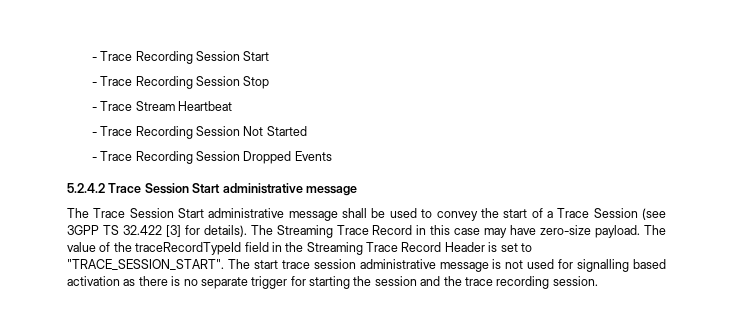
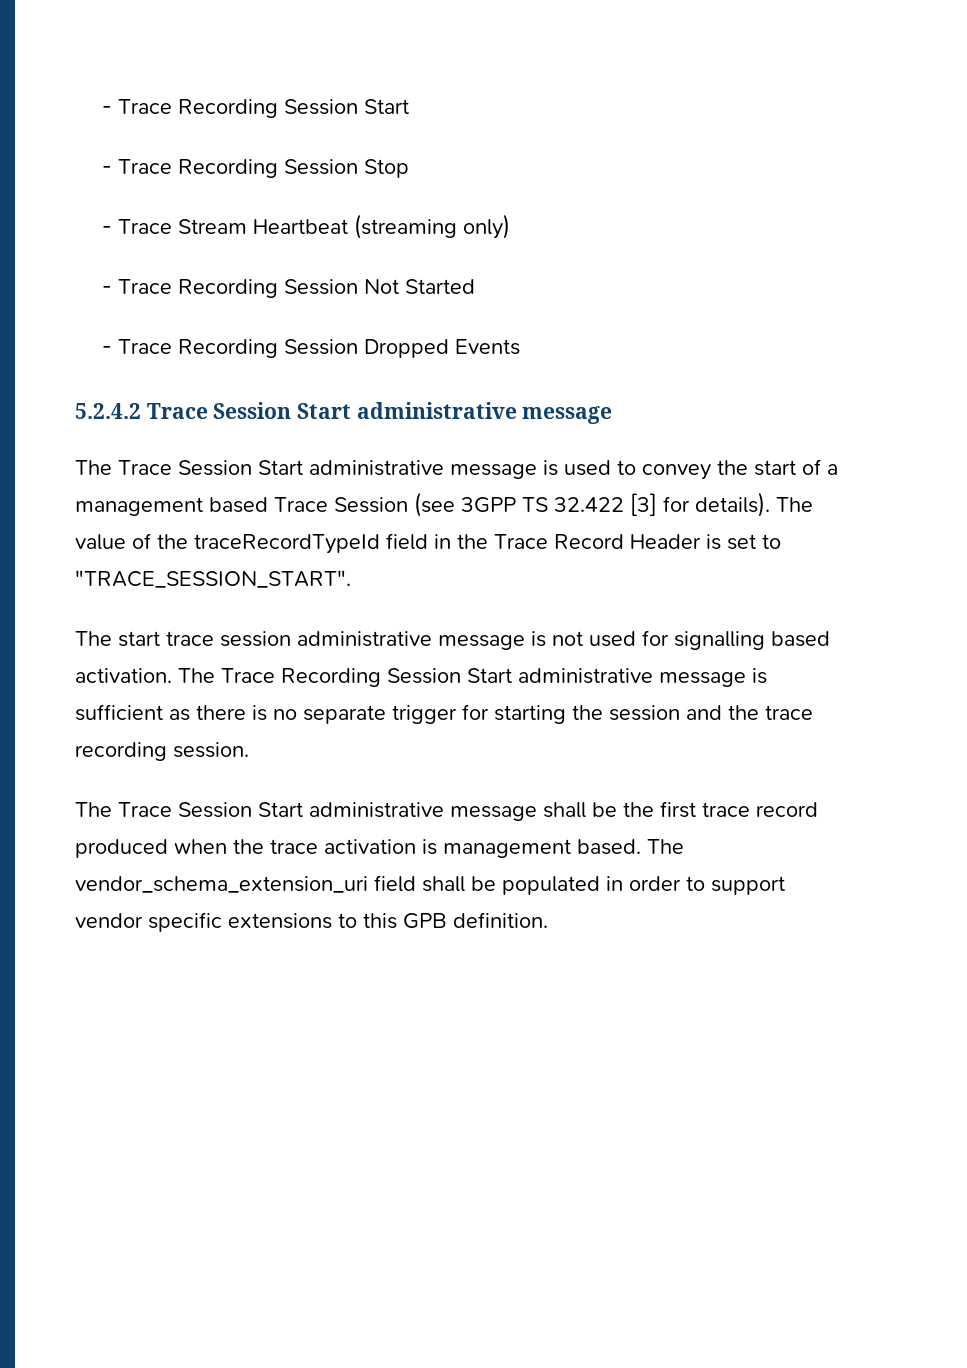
(232, 106) none -> [354,214,511,239] (streaming only)
[342,208,386,218] shall be -> [543,460,558,476] is
(553, 214) none -> [75,497,268,516] management based
[276,225,666,238] Streaming Trace Record in this case may have zero-size payload. The -> (813, 504) none
[306,242,363,255] Streaming -> (488, 541) none
(224, 264) none -> (351, 579) //
[67,276,120,286] activation -> [75,668,767,687] [75,704,163,721] activation. The Trace Recording Session Start administrative message is sufficient
(598, 281) none -> [75,801,818,821] [75,839,684,858] [75,875,785,895] [75,912,548,932] // The Trace Session Start administrative message shall be the first trace record produced when the trace activation is management based. The vendor_schema_extension_uri field shall be populated in order to support vendor specific extensions to this GPB definition.

